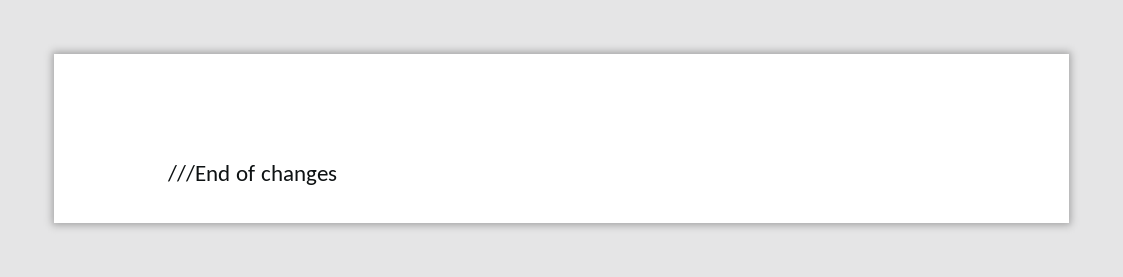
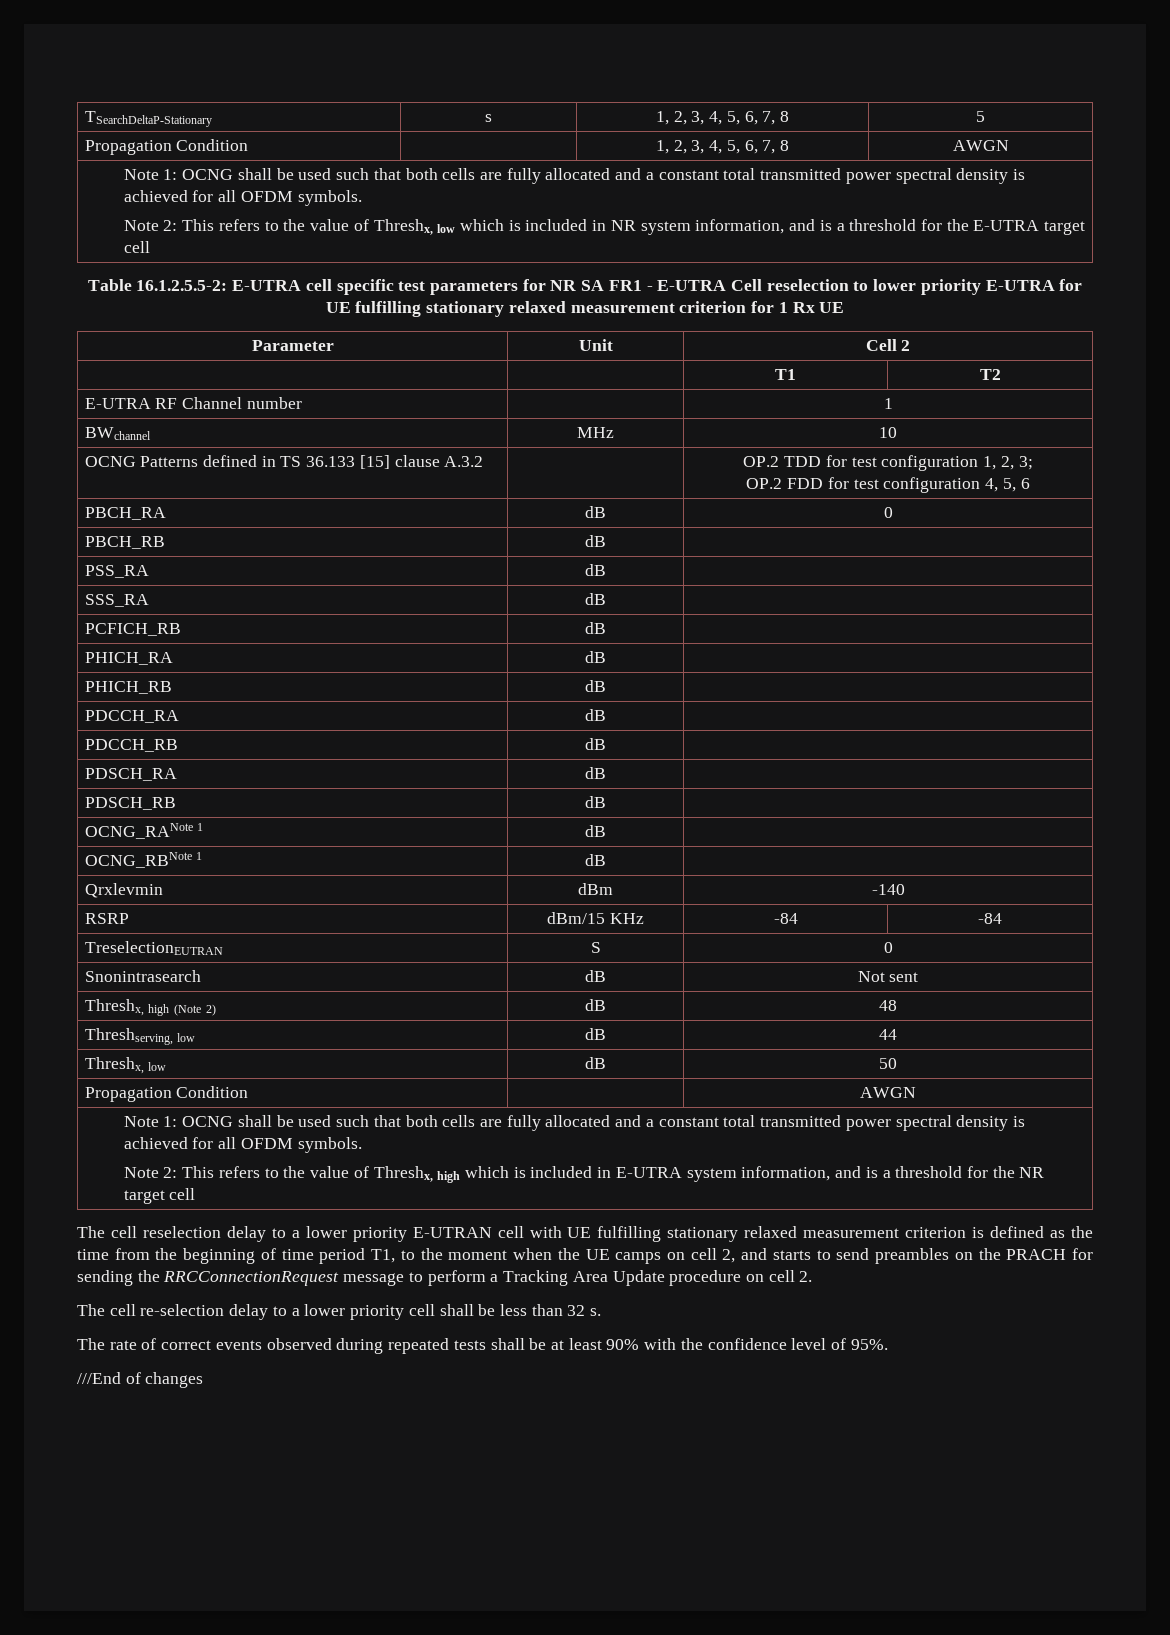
(167, 173) none -> [84,111,212,127] [485,114,492,122] [655,111,790,125] [976,111,985,122] [84,139,249,155] [655,140,790,154] [952,140,1009,151] [123,168,1025,184] [123,190,362,206] [123,219,1086,235] [123,241,150,253] [87,279,1083,295] [325,301,845,317] [251,340,334,351] [578,339,613,351] [865,339,911,351] [775,369,796,380] [979,369,1001,380] [84,397,302,409] [883,398,893,409] [84,427,151,440] [577,427,614,438] [879,427,897,438] [84,455,484,469] [743,455,1033,471] [746,477,1030,493] [84,507,166,520] [585,506,606,518] [883,507,893,518] [84,536,165,549] [585,535,606,547] [84,565,149,578] [585,564,606,576] [84,594,149,607] [585,593,606,605] [84,623,181,636] [585,622,606,634] [84,652,173,665] [585,651,606,663] [84,681,172,694] [585,680,606,692] [84,710,179,723] [585,709,606,721] [84,739,178,752] [585,738,606,750] [84,768,177,781] [585,767,606,779] [84,797,176,810] [585,796,606,808] [84,823,204,839] [585,825,606,837] [84,852,203,868] [585,854,606,866] [84,883,163,898] [578,883,613,895] [871,884,905,895] [84,913,129,924] [547,912,644,924] [773,913,798,924] [978,913,1002,924] [84,941,223,955] [590,942,601,953] [883,942,893,953] [84,970,201,982] [585,970,606,982] [857,971,919,982] [84,999,216,1016] [585,999,606,1011] [879,1000,897,1011] [84,1028,196,1045] [585,1028,606,1040] [879,1029,897,1040] [84,1057,167,1074] [585,1057,606,1069] [879,1058,897,1069] [84,1086,249,1102] [860,1087,916,1098] [123,1115,1025,1131] [123,1137,362,1153] [123,1166,1045,1183] [123,1188,196,1204] [77,1226,1094,1242] [77,1248,1094,1264] [77,1270,813,1286] [77,1304,602,1320] [77,1338,888,1354] TSearchDeltaP-Stationary | s | 1, 2, 3, 4, 5, 6, 7, 8 | 5 // Propagation Condition | | 1, 2, 3, 4, 5, 6, 7, 8 | AWGN // Note 1: OCNG shall be used such that both cells are fully allocated and a constant total transmitted power spectral density is achieved for all OFDM symbols. // Note 2: This refers to the value of Threshx, low which is included in NR system information, and is a threshold for the E-UTRA target cell // Table 16.1.2.5.5-2: E-UTRA cell specific test parameters for NR SA FR1 - E-UTRA Cell reselection to lower priority E-UTRA for UE fulfilling stationary relaxed measurement criterion for 1 Rx UE // Parameter | Unit | Cell 2 // | | T1 | T2 // E-UTRA RF Channel number | | 1 // BWchannel | MHz | 10 // OCNG Patterns defined in TS 36.133 [15] clause A.3.2 | | OP.2 TDD for test configuration 1, 2, 3; // OP.2 FDD for test configuration 4, 5, 6 // PBCH_RA | dB | 0 // PBCH_RB | dB | // PSS_RA | dB | // SSS_RA | dB | // PCFICH_RB | dB | // PHICH_RA | dB | // PHICH_RB | dB | // PDCCH_RA | dB | // PDCCH_RB | dB | // PDSCH_RA | dB | // PDSCH_RB | dB | // OCNG_RANote 1 | dB | // OCNG_RBNote 1 | dB | // Qrxlevmin | dBm | -140 // RSRP | dBm/15 KHz | -84 | -84 // TreselectionEUTRAN | S | 0 // Snonintrasearch | dB | Not sent // Threshx, high (Note 2) | dB | 48 // Threshserving, low | dB | 44 // Threshx, low | dB | 50 // Propagation Condition | | AWGN // Note 1: OCNG shall be used such that both cells are fully allocated and a constant total transmitted power spectral density is achieved for all OFDM symbols. // Note 2: This refers to the value of Threshx, high which is included in E-UTRA system information, and is a threshold for the NR target cell // The cell reselection delay to a lower priority E-UTRAN cell with UE fulfilling stationary relaxed measurement criterion is defined as the time from the beginning of time period T1, to the moment when the UE camps on cell 2, and starts to send preambles on the PRACH for sending the RRCConnectionRequest message to perform a Tracking Area Update procedure on cell 2. // The cell re-selection delay to a lower priority cell shall be less than 32 s. // The rate of correct events observed during repeated tests shall be at least 90% with the confidence level of 95%. //

